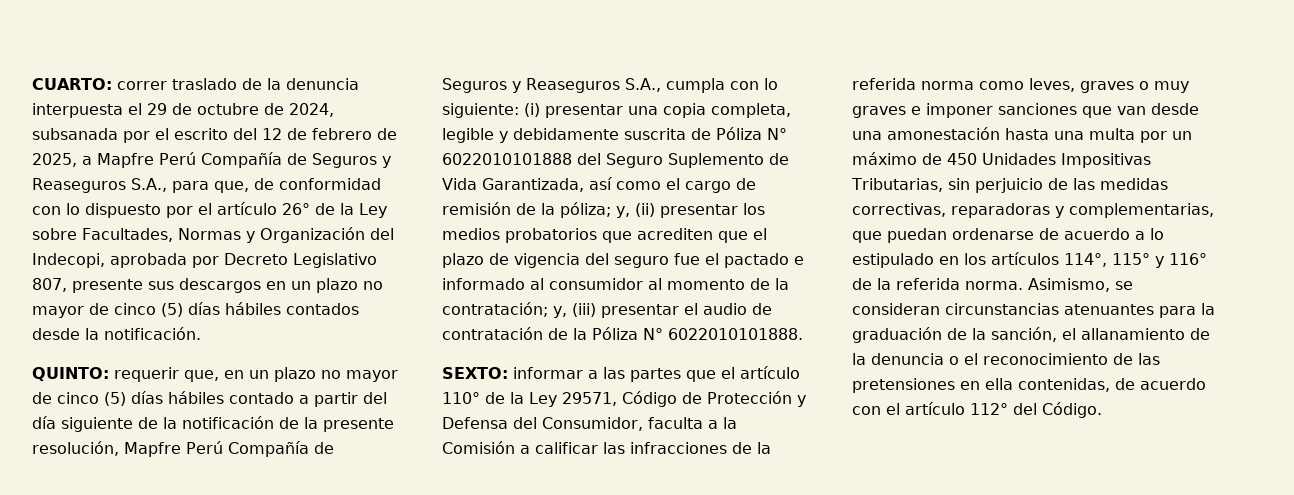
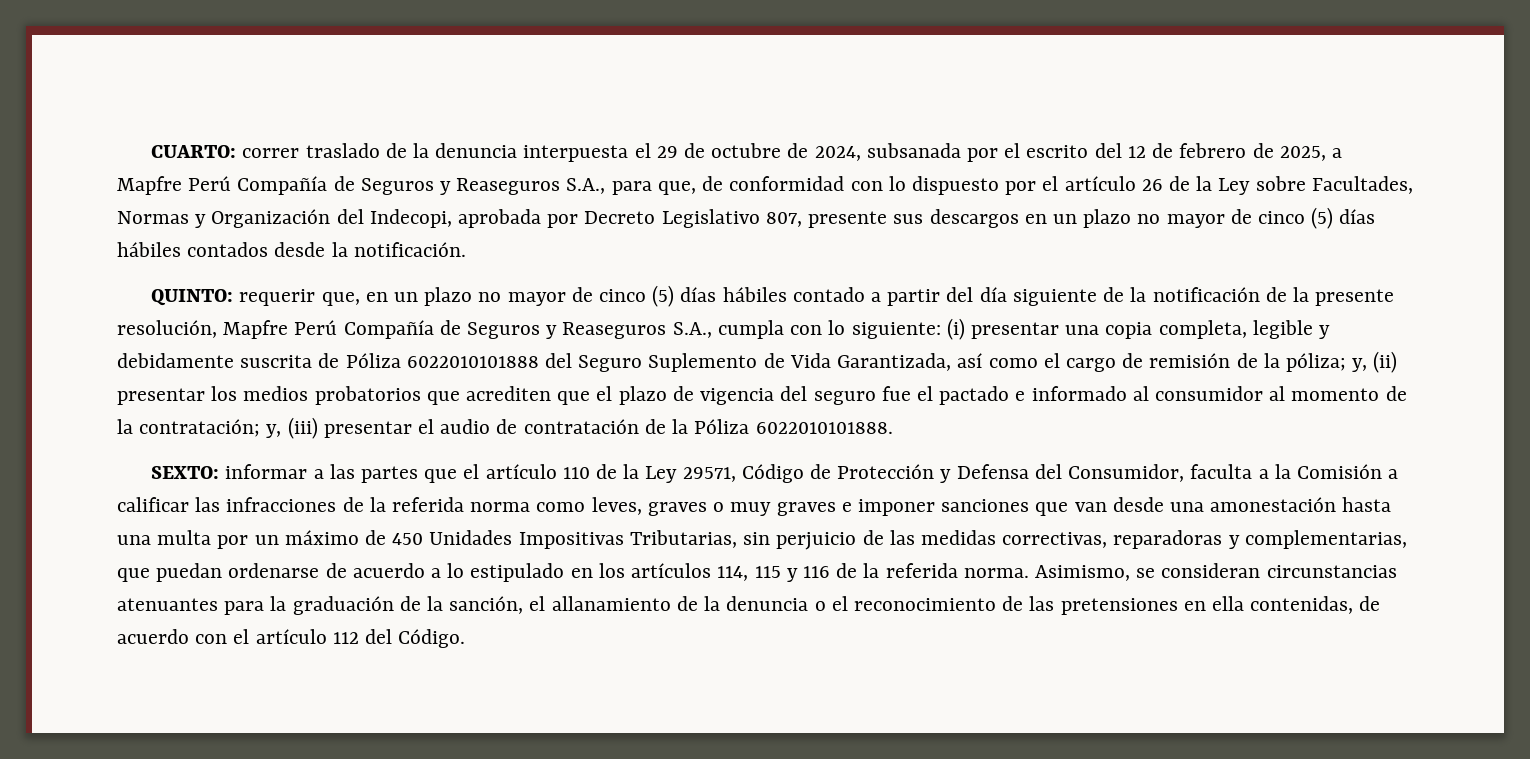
[282,203,310,215] 26° -> [1141,179,1163,191] 26
[767,128,787,140] N° -> (401, 360) none
[643,328,663,340] N° -> (750, 426) none
[442,392,480,404] 110° -> [562,467,590,479] 110
[1064,253,1207,268] 114°, 115° y 116° -> [717,566,830,582] 114, 115 y 116
[970,403,1008,415] 112° -> [332,632,359,644] 112

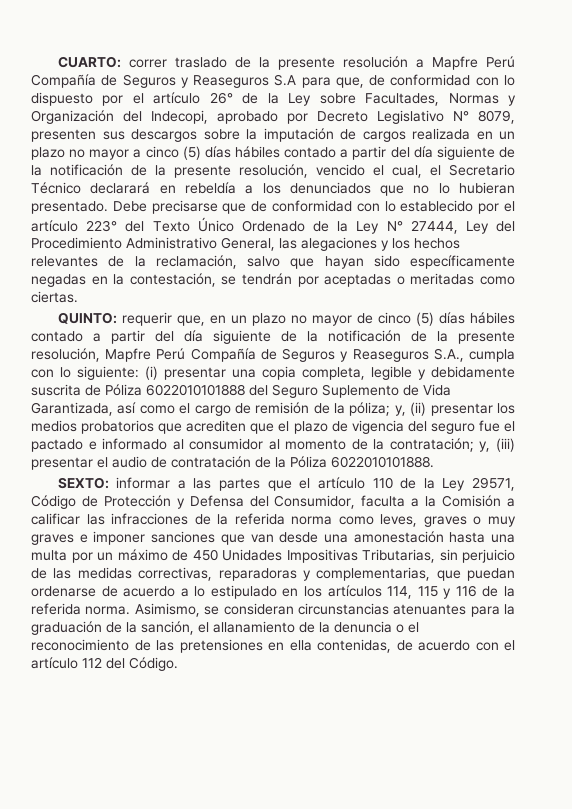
[435,143,1326,162] denuncia interpuesta el 29 de octubre de 2024, subsanada por el escrito del 12 de febrero de 2025, -> [277,56,408,70] presente resolución
[566,178,606,194] S.A., -> [274,74,297,86] S.A
[1141,179,1163,191] 26 -> [209,92,233,104] 26°
[458,209,542,228] aprobada -> [217,111,278,124] aprobado
[765,207,1376,229] [117,242,466,257] 807, presente sus descargos en un plazo no mayor de cinco (5) días hábiles contados desde la notificación. -> [453,110,515,124] [31,128,515,142] [31,146,516,160] [31,164,515,178] [31,182,515,196] [31,200,515,214] [31,217,516,234] [31,237,460,251] [31,255,515,269] [31,273,516,287] [31,291,78,303] N° 8079, presenten sus descargos sobre la imputación de cargos realizada en un plazo no mayor a cinco (5) días hábiles contado a partir del día siguiente de la notificación de la presente resolución, vencido el cual, el Secretario Técnico declarará en rebeldía a los denunciados que no lo hubieran presentado. Debe precisarse que de conformidad con lo establecido por el artículo 223° del Texto Único Ordenado de la Ley N° 27444, Ley del Procedimiento Administrativo General, las alegaciones y los hechos relevantes de la reclamación, salvo que hayan sido específicamente negadas en la contestación, se tendrán por aceptadas o meritadas como ciertas.

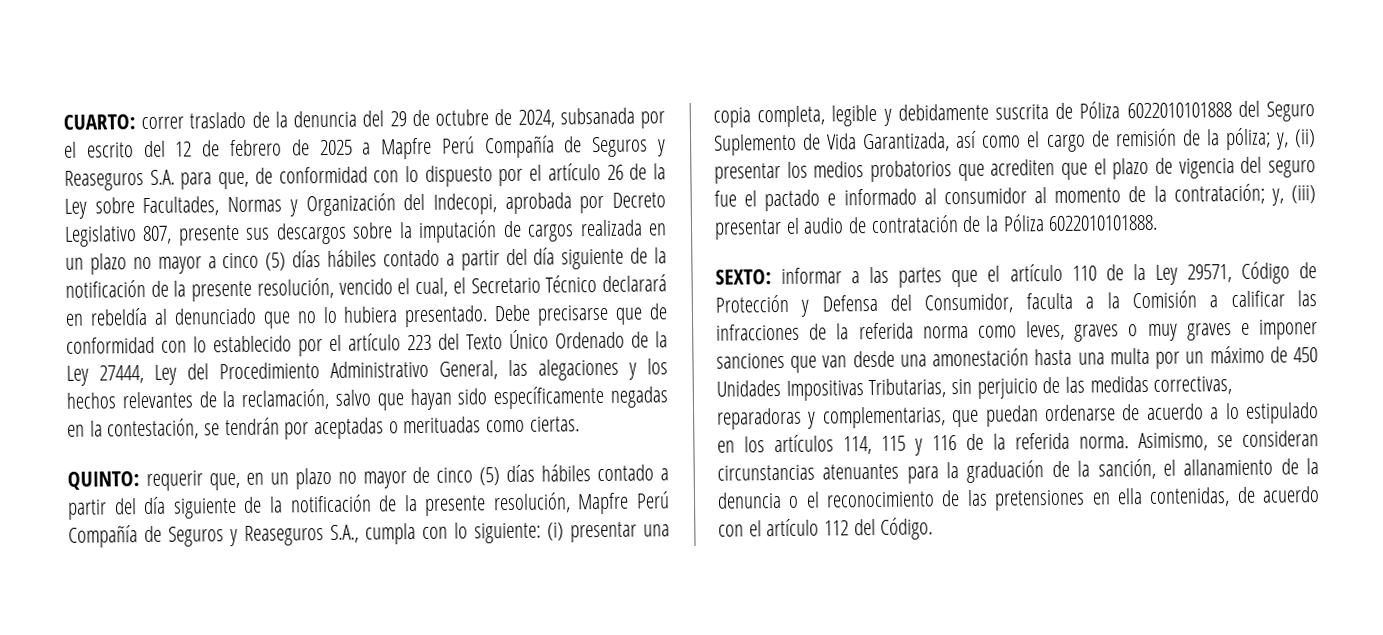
[277,56,408,70] presente resolución -> [293,107,665,129] [64,139,353,158] denuncia del 29 de octubre de 2024, subsanada por el escrito del 12 de febrero de 2025
[274,74,297,86] S.A -> [149,169,175,185] S.A.
[209,92,233,104] 26° -> [606,164,624,180] 26
[217,111,278,124] aprobado -> [504,192,572,215] aprobada
[453,110,515,124] [31,129,96,142] N° 8079, presenten -> [142,224,240,246] 807, presente
[245,182,371,194] a los denunciados -> [153,307,257,325] al denunciado
[459,182,515,194] hubieran -> [343,306,399,323] hubiera
[86,220,118,232] 223° -> [407,334,433,351] 223
[386,221,403,231] N° -> (89, 375) none
[410,273,475,285] meritadas -> [403,416,482,434] merituadas

